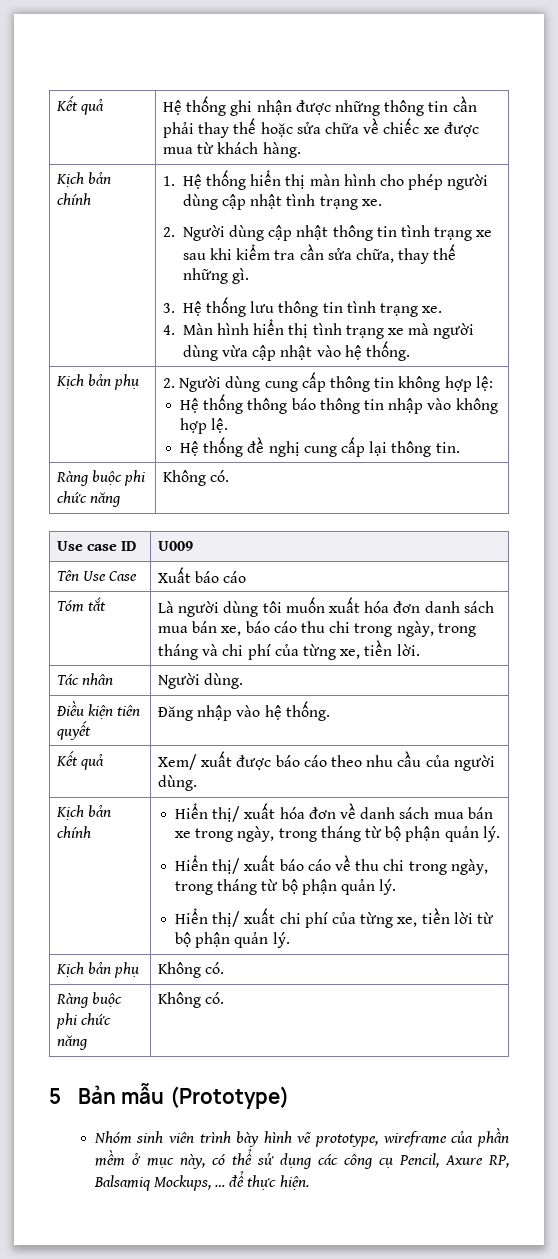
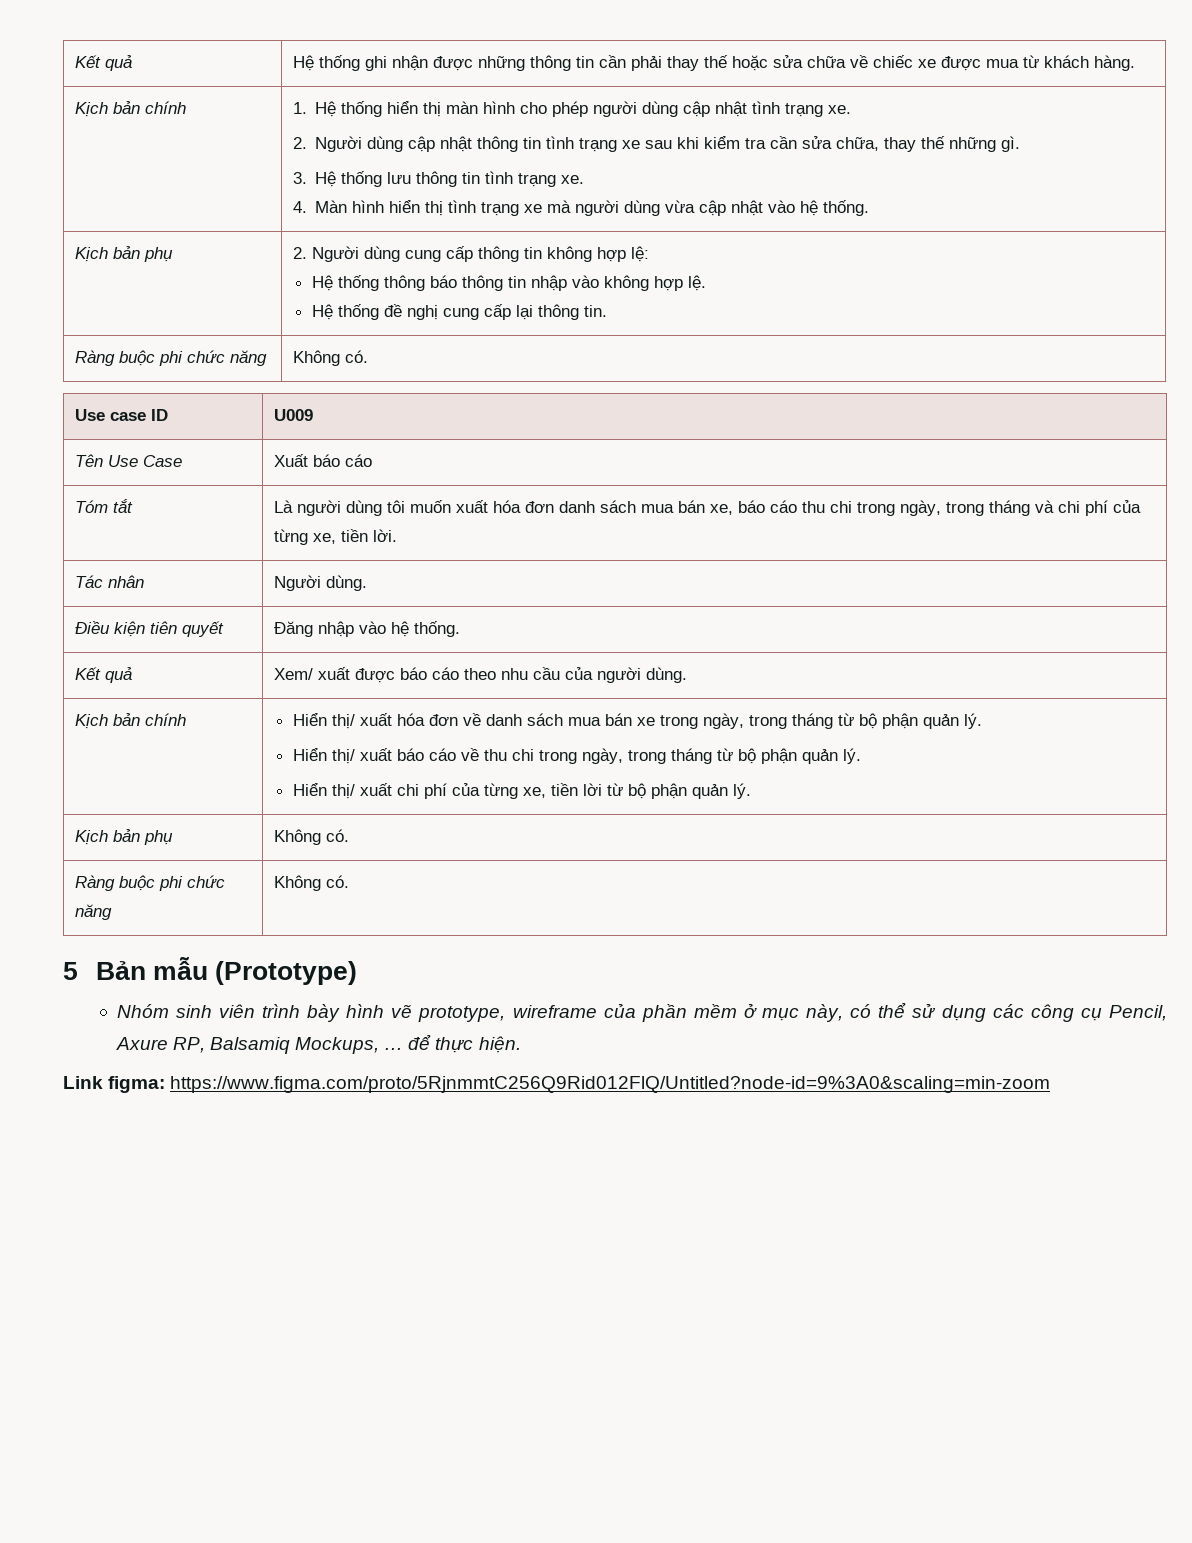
(309, 1182) none -> [63,1076,1051,1093] // Link figma: https://www.figma.com/proto/5RjnmmtC256Q9Rid012FlQ/Untitled?node-id=9%3A0&scaling=min-zoom

